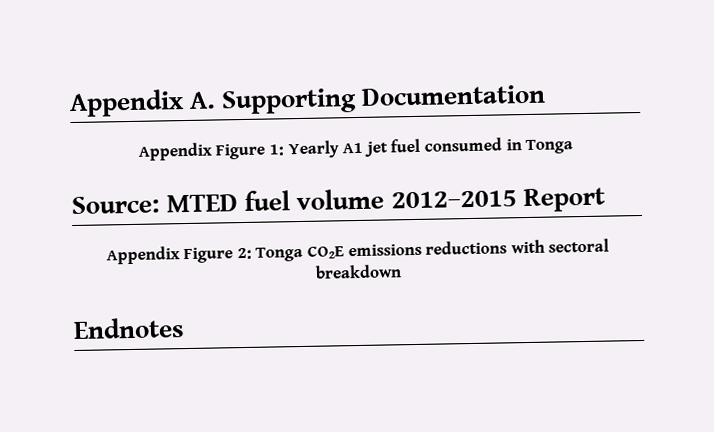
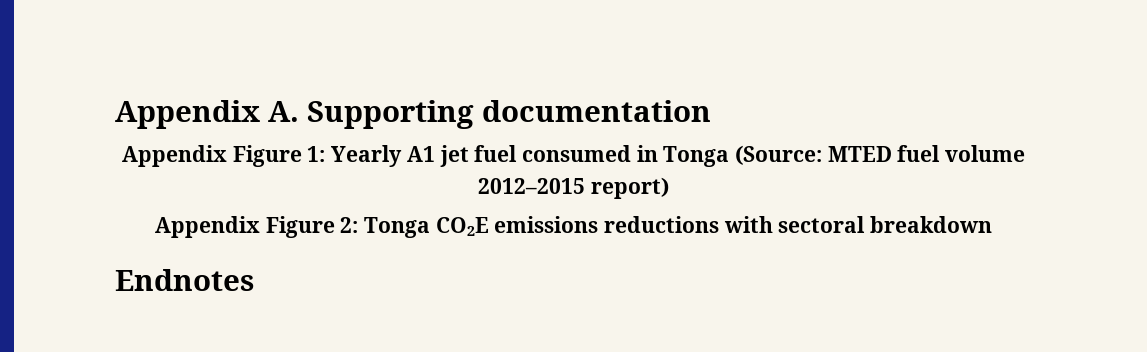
[361,84,547,106] Documentation -> [482,100,711,122] documentation
[71,195,160,215] // Source: -> [734,145,822,165] (Source:
[522,187,605,213] Report -> [590,177,669,199] report)

